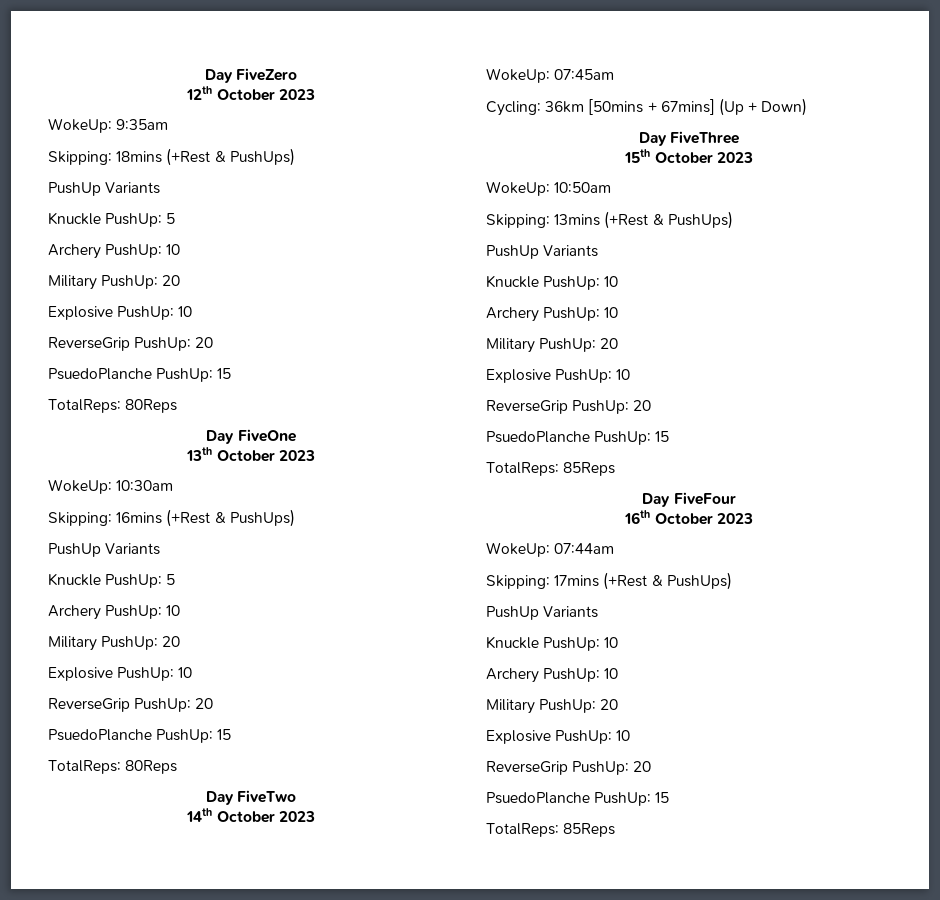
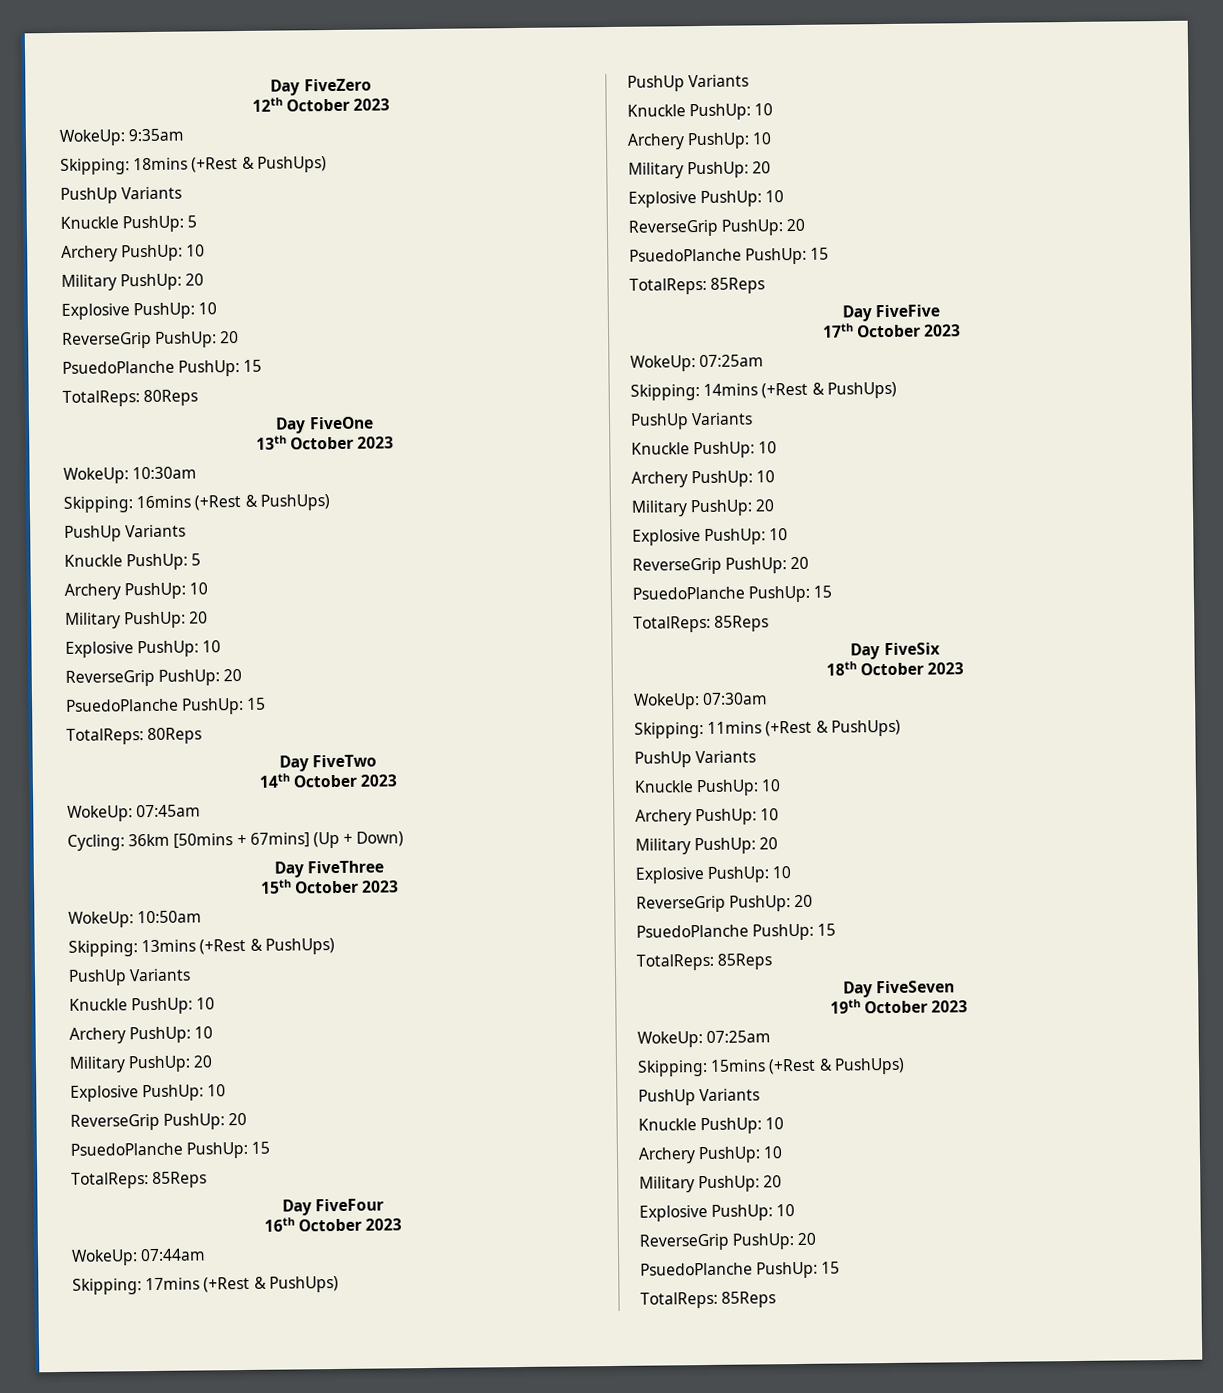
(616, 830) none -> [841,304,941,322] [821,323,962,338] [630,354,765,372] [630,381,897,401] [630,412,754,430] [631,441,778,459] [631,470,776,488] [631,499,776,517] [632,528,789,546] [632,556,810,575] [632,585,833,603] [633,615,770,633] [850,642,940,660] [825,661,965,676] [633,692,769,710] [634,719,901,739] [634,750,757,768] [634,779,782,797] [635,808,780,826] [635,837,779,855] [635,866,792,884] [636,894,814,913] [636,923,837,941] [636,953,773,971] [842,980,956,998] [829,999,969,1014] [637,1030,772,1048] [637,1057,905,1077] [638,1088,761,1106] [638,1117,785,1135] [638,1146,784,1164] [639,1175,783,1193] [639,1204,796,1222] [639,1232,817,1251] [640,1261,841,1279] [640,1291,777,1309] // Day FiveFive // 17th October 2023 // WokeUp: 07:25am // Skipping: 14mins (+Rest & PushUps) // PushUp Variants // Knuckle PushUp: 10 // Archery PushUp: 10 // Military PushUp: 20 // Explosive PushUp: 10 // ReverseGrip PushUp: 20 // PsuedoPlanche PushUp: 15 // TotalReps: 85Reps // Day FiveSix // 18th October 2023 // WokeUp: 07:30am // Skipping: 11mins (+Rest & PushUps) // PushUp Variants // Knuckle PushUp: 10 // Archery PushUp: 10 // Military PushUp: 20 // Explosive PushUp: 10 // ReverseGrip PushUp: 20 // PsuedoPlanche PushUp: 15 // TotalReps: 85Reps // Day FiveSeven // 19th October 2023 // WokeUp: 07:25am // Skipping: 15mins (+Rest & PushUps) // PushUp Variants // Knuckle PushUp: 10 // Archery PushUp: 10 // Military PushUp: 20 // Explosive PushUp: 10 // ReverseGrip PushUp: 20 // PsuedoPlanche PushUp: 15 // TotalReps: 85Reps

